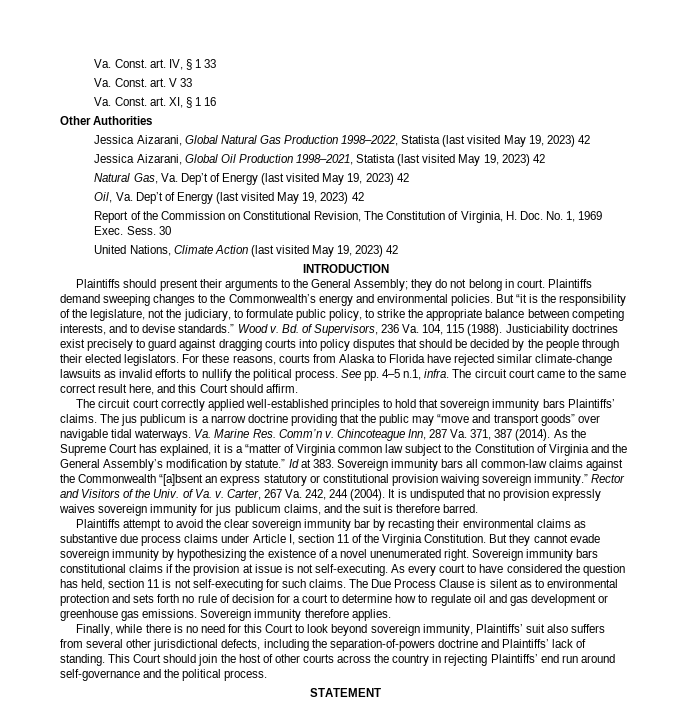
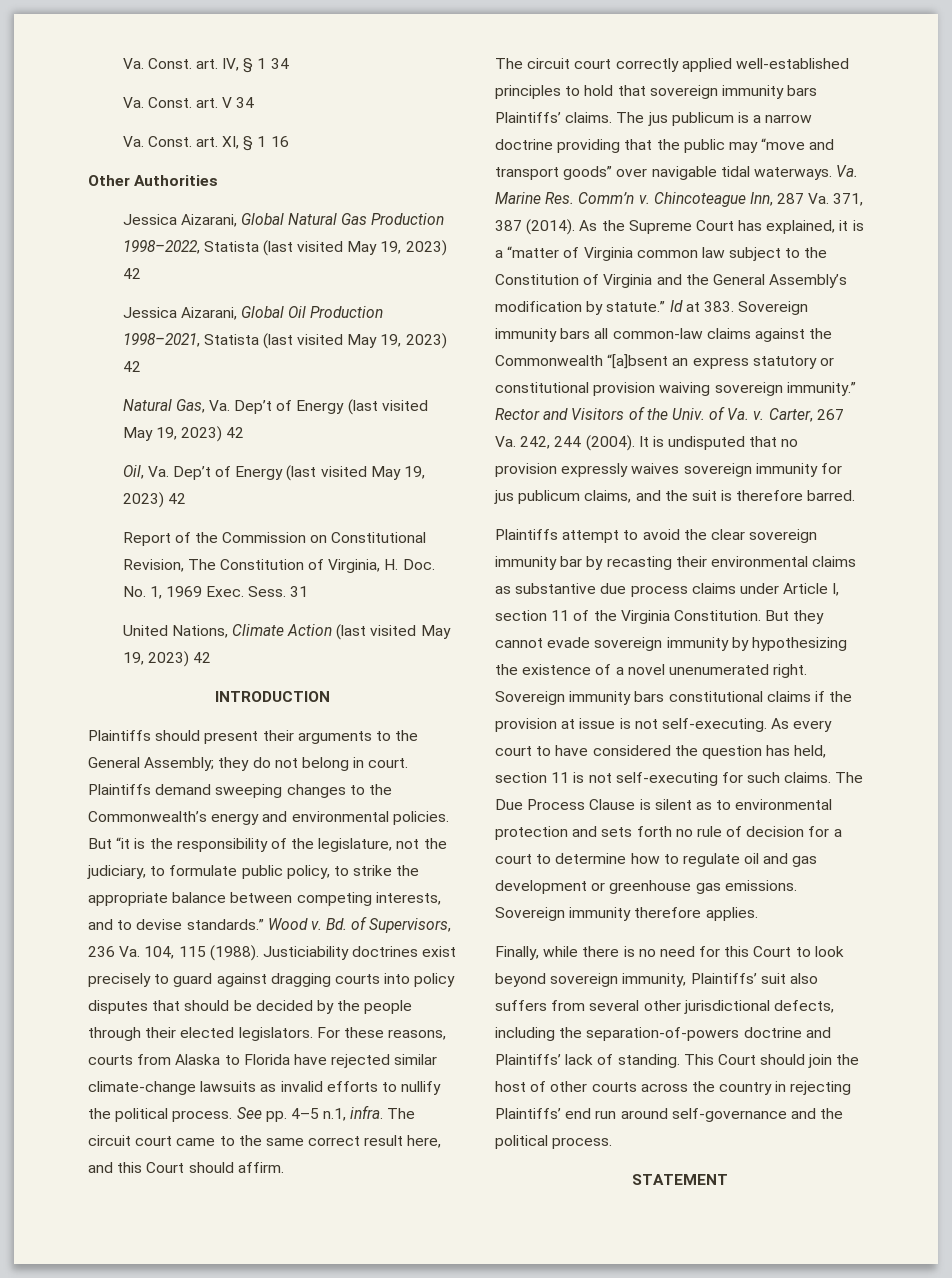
[204,59,217,68] 33 -> [270,58,289,69] 34
[179,78,192,87] 33 -> [236,97,255,108] 34
[158,226,171,235] 30 -> [290,586,309,597] 31

